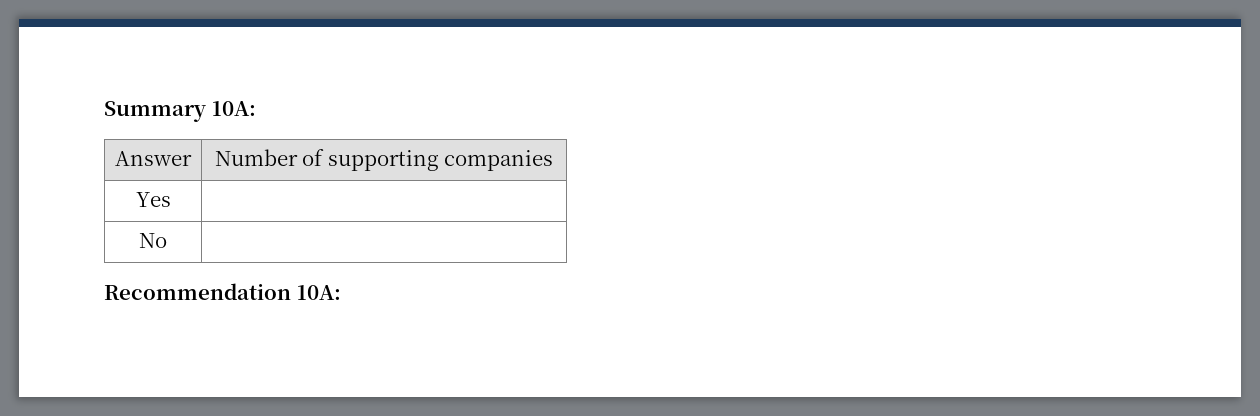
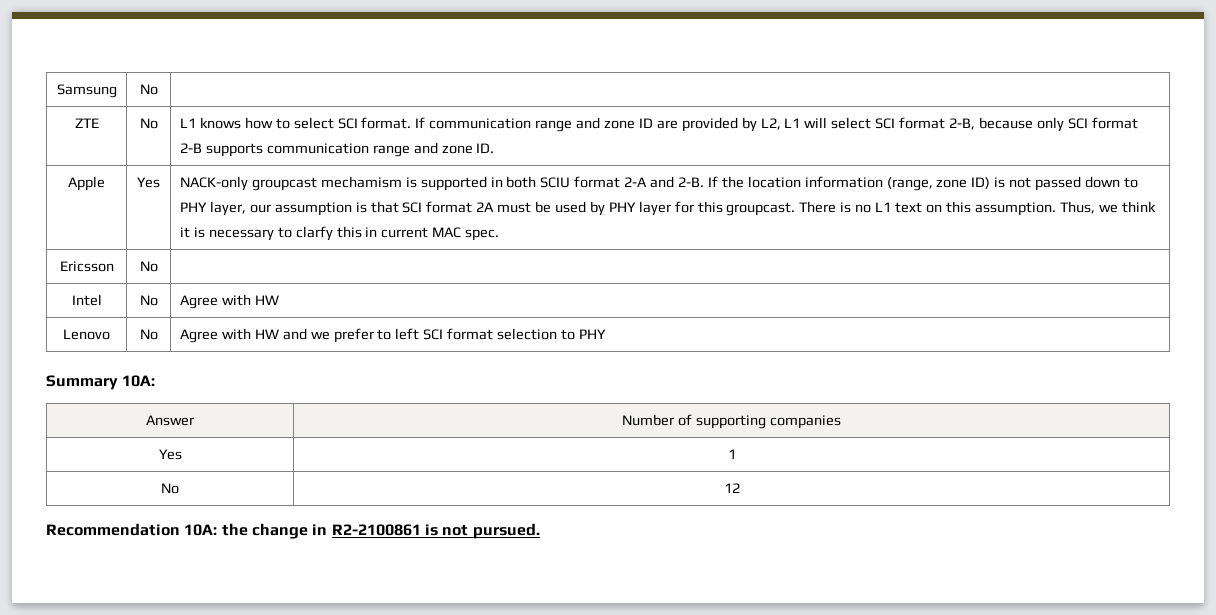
(104, 111) none -> [56,84,117,98] [139,84,158,95] [74,118,99,128] [139,118,158,129] [179,117,1138,132] [179,142,495,157] [68,176,105,191] [137,177,160,188] [179,176,1138,191] [179,201,1156,216] [179,226,500,241] [59,261,114,272] [139,261,158,272] [71,294,102,306] [139,295,158,306] [179,294,279,309] [63,329,110,340] [139,329,158,340] [179,328,606,343] Samsung | No | // ZTE | No | L1 knows how to select SCI format. If communication range and zone ID are provided by L2, L1 will select SCI format 2-B, because only SCI format 2-B supports communication range and zone ID. // Apple | Yes | NACK-only groupcast mechamism is supported in both SCIU format 2-A and 2-B. If the location information (range, zone ID) is not passed down to PHY layer, our assumption is that SCI format 2A must be used by PHY layer for this groupcast. There is no L1 text on this assumption. Thus, we think it is necessary to clarfy this in current MAC spec. // Ericsson | No | // Intel | No | Agree with HW // Lenovo | No | Agree with HW and we prefer to left SCI format selection to PHY //
[139,233,167,248] // No | -> [727,449,736,459] [161,483,179,494] [723,483,740,493] 1 // No | 12
(341, 292) none -> [221,523,540,539] the change in R2-2100861 is not pursued.

